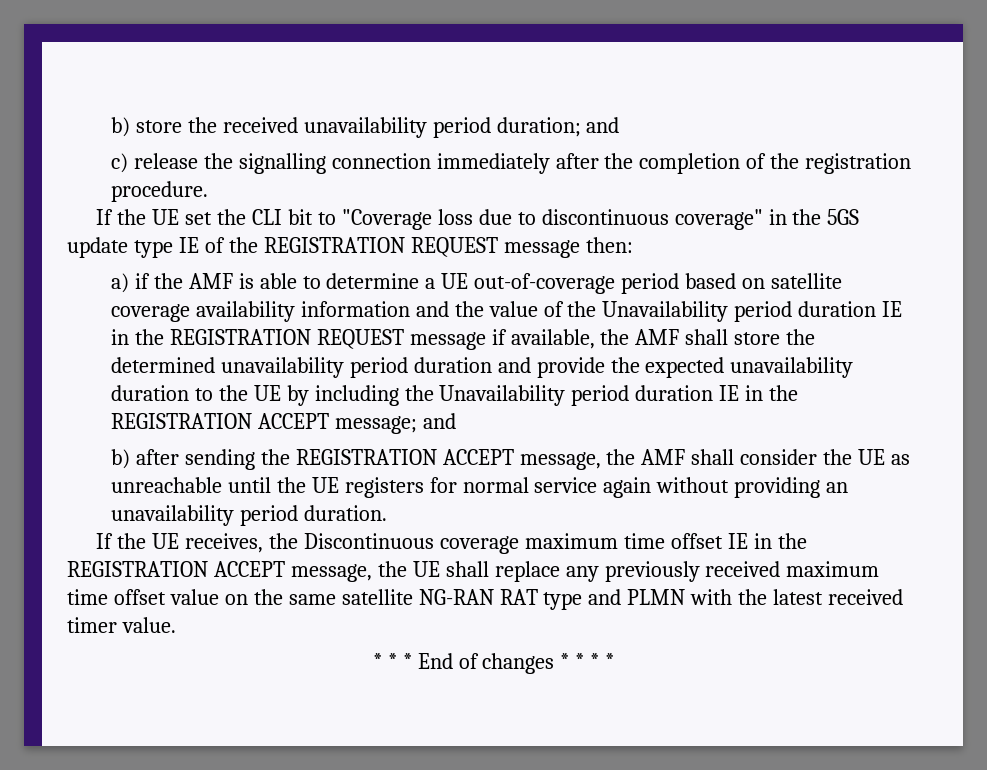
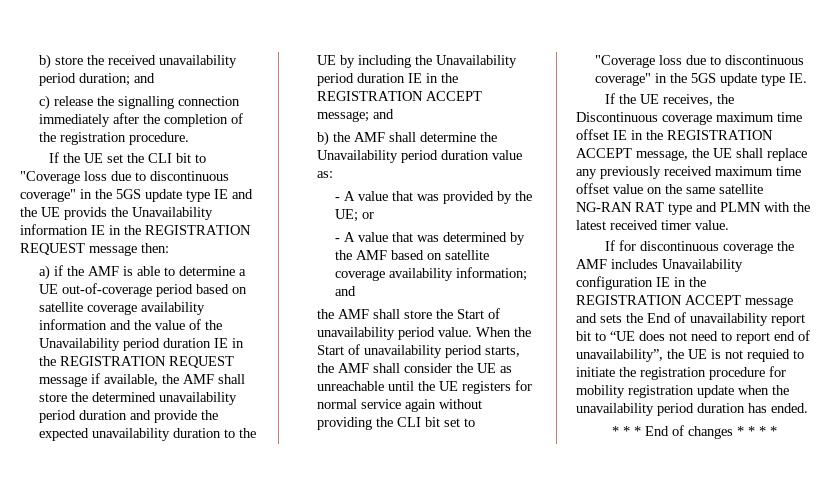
[204,237,225,253] of -> [232,189,253,199] [20,207,213,220] [20,224,121,235] and the UE provids the Unavailability information IE in
[135,449,601,470] after sending the REGISTRATION ACCEPT message, -> [332,132,497,142] [316,150,522,163] [316,171,333,178] [335,191,533,204] [335,209,375,222] [335,232,526,245] [335,250,490,260] [335,267,528,281] [335,286,357,296] [316,308,500,319] [316,327,531,340] [316,344,520,358] the AMF shall determine the Unavailability period duration value as: // - A value that was provided by the UE; or // - A value that was determined by the AMF based on satellite coverage availability information; and // the AMF shall store the Start of unavailability period value. When the Start of unavailability period starts,
[826,482,849,493] [110,505,387,526] an unavailability period duration. -> [375,417,475,427] [594,55,804,68] [594,73,807,86] the CLI bit set to "Coverage loss due to discontinuous coverage" in the 5GS update type IE.
(176, 625) none -> [604,240,794,254] [576,259,743,272] [576,276,706,290] [576,295,793,308] [576,312,805,326] [576,330,810,344] [576,349,804,362] [576,366,786,380] [576,385,789,398] [576,403,808,416] // If for discontinuous coverage the AMF includes Unavailability configuration IE in the REGISTRATION ACCEPT message and sets the End of unavailability report bit to “UE does not need to report end of unavailability”, the UE is not requied to initiate the registration procedure for mobility registration update when the unavailability period duration has ended.

